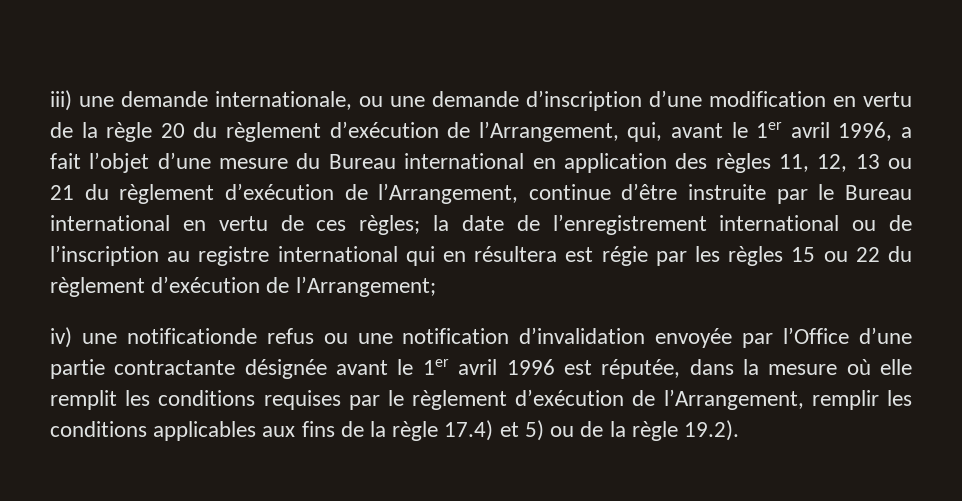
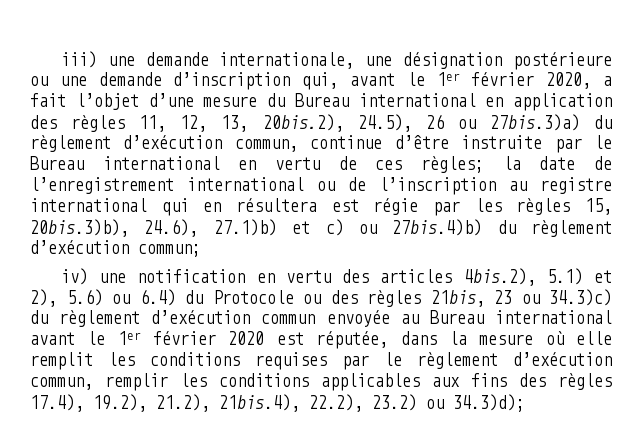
(352, 100) none -> [365,52,612,70] une désignation postérieure
[649,90,912,107] [50,121,619,142] d’une modification en vertu de la règle 20 du règlement d’exécution de l’Arrangement, -> (291, 81) none
[790,122,893,141] avril 1996, -> [471,72,592,89] février 2020,
[855,154,913,169] [50,183,519,204] 13 ou 21 du règlement d’exécution de l’Arrangement, -> [221,114,613,132] [30,135,298,152] 13, 20bis.2), 24.5), 26 ou 27bis.3)a) du règlement d’exécution commun,
[791,246,913,262] [50,276,436,297] 15 ou 22 du règlement d’exécution de l’Arrangement; -> [585,198,613,215] [30,219,612,237] [30,240,201,257] 15, 20bis.3)b), 24.6), 27.1)b) et c) ou 27bis.4)b) du règlement d’exécution commun;
[126,327,912,348] [50,359,555,379] notificationde refus ou une notification d’invalidation envoyée par l’Office d’une partie contractante désignée avant le 1er avril 1996 -> [137,268,612,286] [30,289,612,307] [30,310,613,327] [30,331,265,345] notification en vertu des articles 4bis.2), 5.1) et 2), 5.6) ou 6.4) du Protocole ou des règles 21bis, 23 ou 34.3)c) du règlement d’exécution commun envoyée au Bureau international avant le 1er février 2020
[632,389,804,410] de l’Arrangement, -> [30,377,93,390] commun,
[340,420,739,441] de la règle 17.4) et 5) ou de la règle 19.2). -> [519,373,612,390] [30,394,525,412] des règles 17.4), 19.2), 21.2), 21bis.4), 22.2), 23.2) ou 34.3)d);

